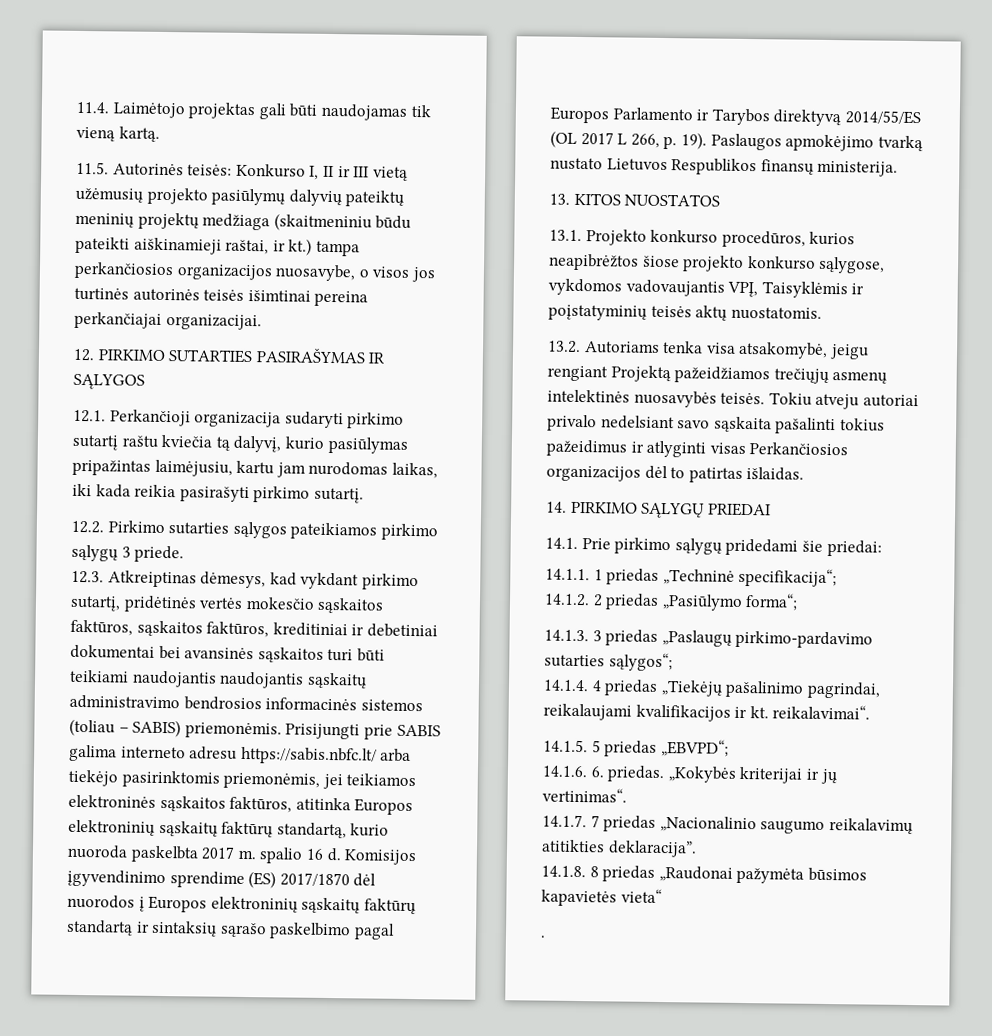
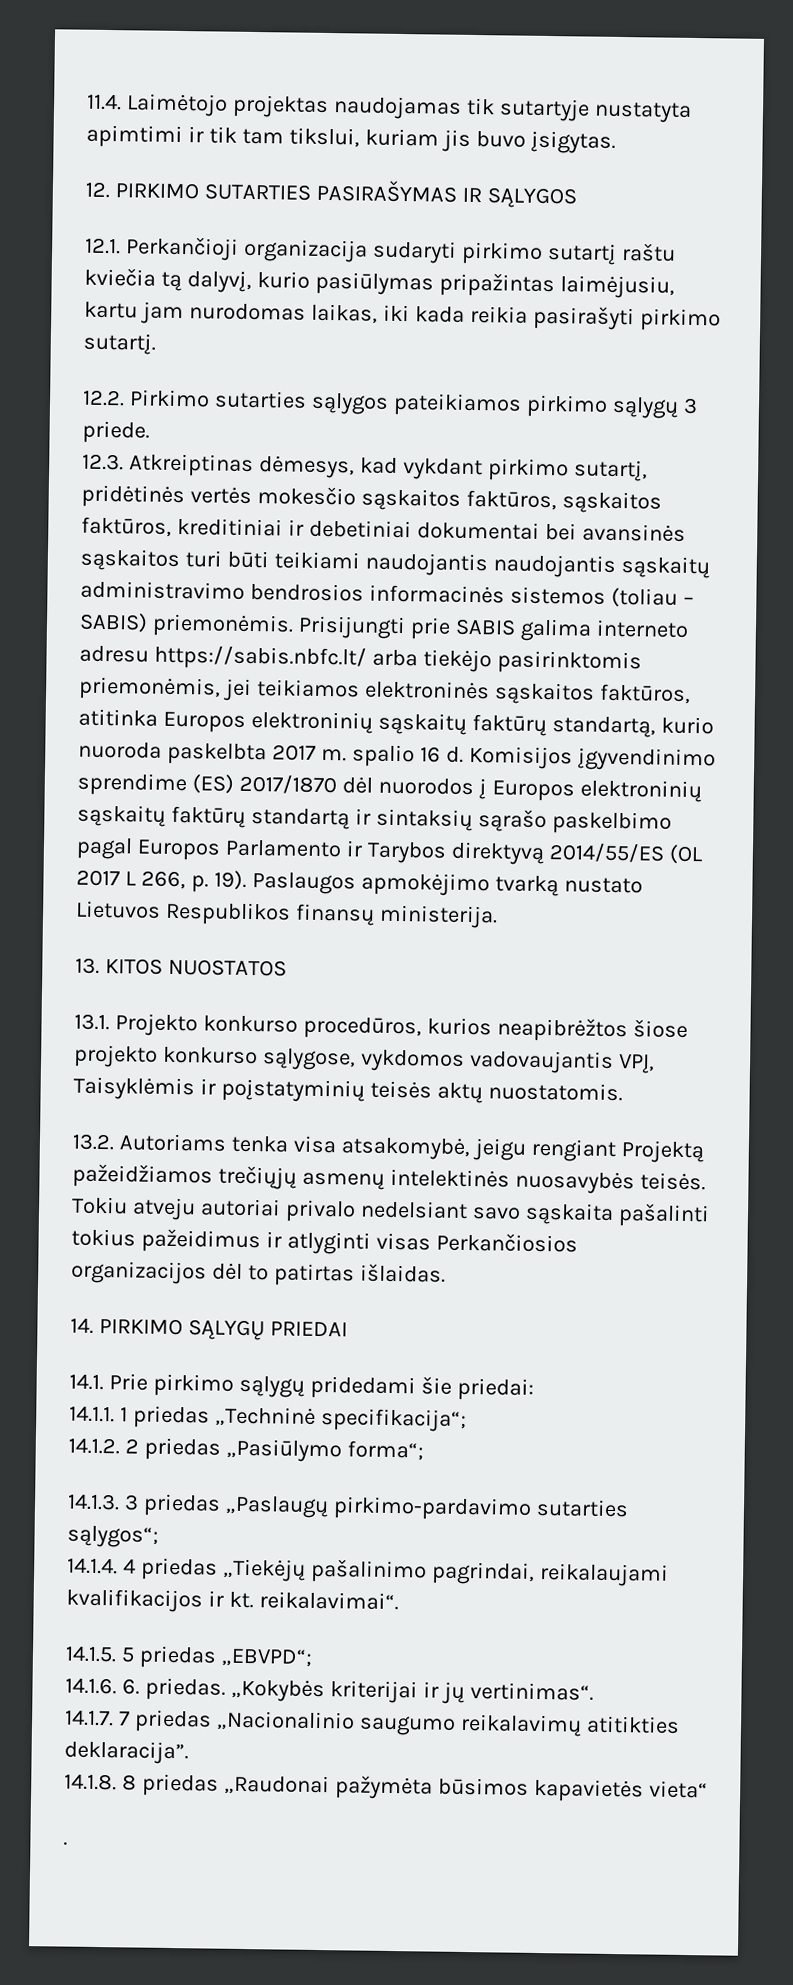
[258,103,431,121] [76,126,160,142] [76,161,408,181] [75,187,405,207] [75,212,412,232] [75,236,360,257] [74,261,436,283] [74,287,369,307] [74,311,262,331] gali būti naudojamas tik vieną kartą. // 11.5. Autorinės teisės: Konkurso I, II ir III vietą užėmusių projekto pasiūlymų dalyvių pateiktų meninių projektų medžiaga (skaitmeniniu būdu pateikti aiškinamieji raštai, ir kt.) tampa perkančiosios organizacijos nuosavybe, o visos jos turtinės autorinės teisės išimtinai pereina perkančiajai organizacijai. -> [332,96,692,123] [86,124,616,154] naudojamas tik sutartyje nustatyta apimtimi ir tik tam tikslui, kuriam jis buvo įsigytas.

